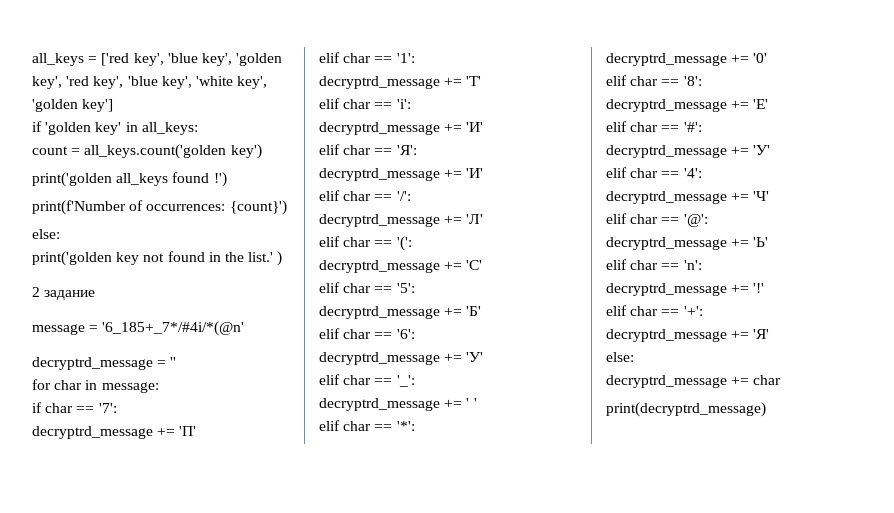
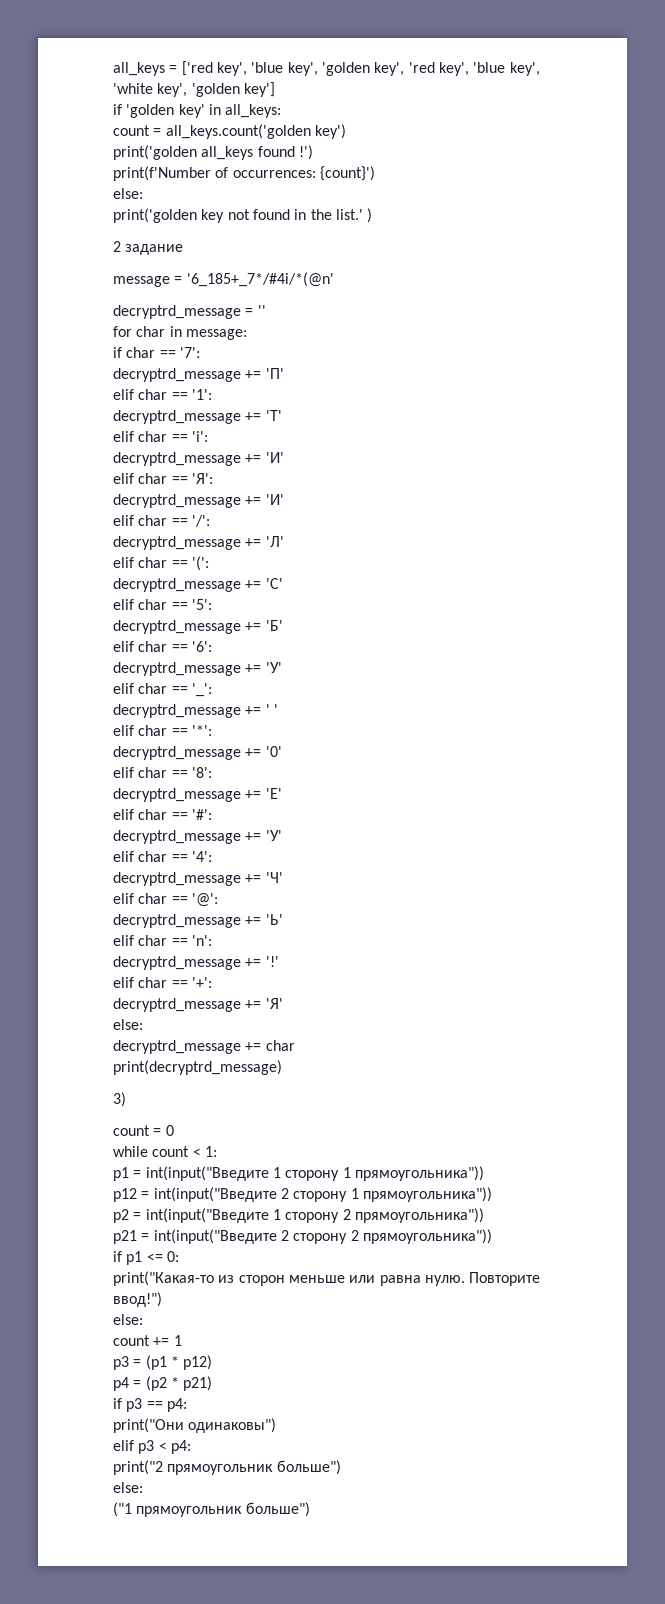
(766, 409) none -> [113,1092,126,1107] [113,1125,174,1136] [113,1146,217,1157] [113,1166,484,1181] [113,1187,492,1202] [113,1208,484,1223] [113,1229,492,1244] [113,1251,179,1265] [113,1271,541,1286] [113,1292,162,1307] [113,1314,143,1325] [113,1335,182,1346] [113,1355,213,1370] [113,1376,213,1391] [113,1398,187,1412] [113,1418,277,1433] [113,1440,191,1454] [113,1460,341,1475] [113,1482,143,1493] [113,1502,310,1517] // 3) // count = 0 // while count < 1: // p1 = int(input("Введите 1 сторону 1 прямоугольника")) // p12 = int(input("Введите 2 сторону 1 прямоугольника")) // p2 = int(input("Введите 1 сторону 2 прямоугольника")) // p21 = int(input("Введите 2 сторону 2 прямоугольника")) // if p1 <= 0: // print("Какая-то из сторон меньше или равна нулю. Повторите ввод!") // else: // count += 1 // p3 = (p1 * p12) // p4 = (p2 * p21) // if p3 == p4: // print("Они одинаковы") // elif p3 < p4: // print("2 прямоугольник больше") // else: // ("1 прямоугольник больше")

